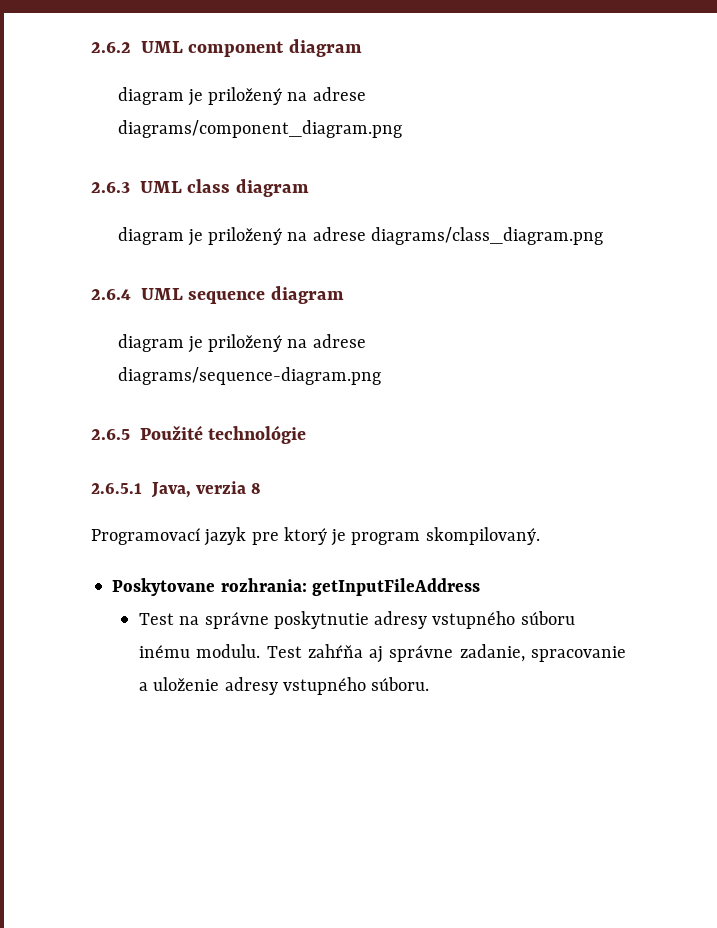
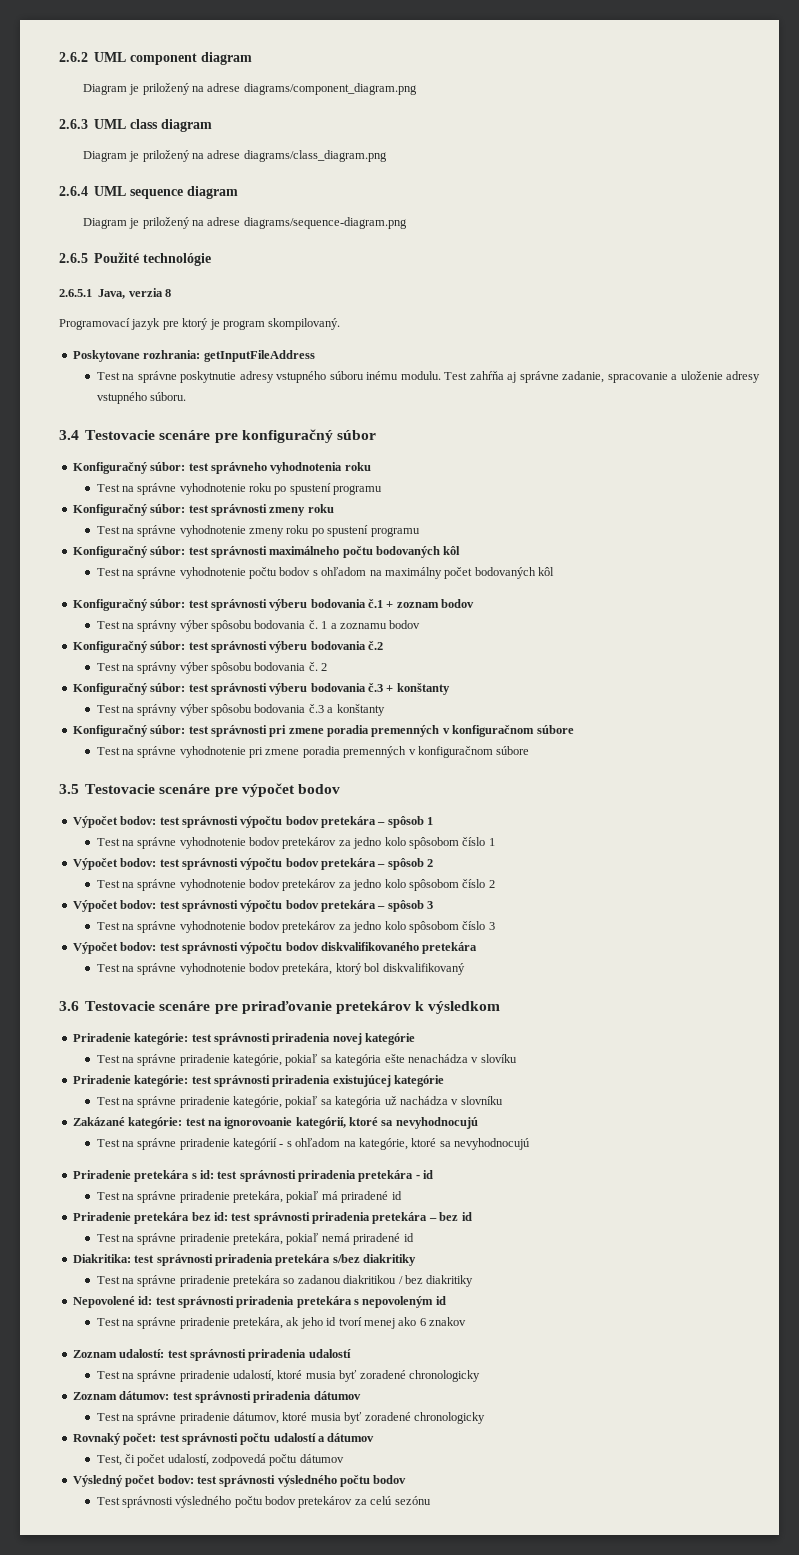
[117,87,184,105] diagram -> [82,84,127,95] Diagram
[117,227,184,245] diagram -> [82,151,127,162] Diagram
[117,334,184,352] diagram -> [82,218,127,229] Diagram
(430, 684) none -> [59,429,376,443] [72,462,371,474] [96,483,383,495] [72,504,334,516] [96,525,420,537] [72,546,461,558] [96,567,555,579] [72,599,475,611] [96,620,421,632] [72,641,383,653] [96,662,328,674] [72,683,450,695] [96,704,385,716] [72,725,574,737] [96,746,530,758] [59,783,340,797] [72,816,434,828] [96,837,495,849] [72,858,434,870] [96,879,495,891] [72,900,434,912] [96,921,495,933] [72,942,478,954] [96,963,465,975] [59,1001,501,1014] [72,1033,415,1045] [96,1054,517,1066] [72,1075,444,1087] [96,1096,503,1108] [72,1117,478,1129] [96,1138,531,1150] [72,1170,434,1182] [96,1191,402,1203] [72,1212,472,1224] [96,1233,414,1245] [72,1254,416,1266] [96,1275,474,1287] [72,1296,446,1308] [96,1317,467,1329] [72,1349,351,1361] [96,1370,480,1382] [72,1391,361,1403] [96,1412,485,1424] [72,1433,375,1445] [96,1454,344,1466] [72,1475,407,1487] [96,1496,431,1508] // 3.4 Testovacie scenáre pre konfiguračný súbor // Konfiguračný súbor: test správneho vyhodnotenia roku // Test na správne vyhodnotenie roku po spustení programu // Konfiguračný súbor: test správnosti zmeny roku // Test na správne vyhodnotenie zmeny roku po spustení programu // Konfiguračný súbor: test správnosti maximálneho počtu bodovaných kôl // Test na správne vyhodnotenie počtu bodov s ohľadom na maximálny počet bodovaných kôl // Konfiguračný súbor: test správnosti výberu bodovania č.1 + zoznam bodov // Test na správny výber spôsobu bodovania č. 1 a zoznamu bodov // Konfiguračný súbor: test správnosti výberu bodovania č.2 // Test na správny výber spôsobu bodovania č. 2 // Konfiguračný súbor: test správnosti výberu bodovania č.3 + konštanty // Test na správny výber spôsobu bodovania č.3 a konštanty // Konfiguračný súbor: test správnosti pri zmene poradia premenných v konfiguračnom súbore // Test na správne vyhodnotenie pri zmene poradia premenných v konfiguračnom súbore // 3.5 Testovacie scenáre pre výpočet bodov // Výpočet bodov: test správnosti výpočtu bodov pretekára – spôsob 1 // Test na správne vyhodnotenie bodov pretekárov za jedno kolo spôsobom číslo 1 // Výpočet bodov: test správnosti výpočtu bodov pretekára – spôsob 2 // Test na správne vyhodnotenie bodov pretekárov za jedno kolo spôsobom číslo 2 // Výpočet bodov: test správnosti výpočtu bodov pretekára – spôsob 3 // Test na správne vyhodnotenie bodov pretekárov za jedno kolo spôsobom číslo 3 // Výpočet bodov: test správnosti výpočtu bodov diskvalifikovaného pretekára // Test na správne vyhodnotenie bodov pretekára, ktorý bol diskvalifikovaný // 3.6 Testovacie scenáre pre priraďovanie pretekárov k výsledkom // Priradenie kategórie: test správnosti priradenia novej kategórie // Test na správne priradenie kategórie, pokiaľ sa kategória ešte nenachádza v slovíku // Priradenie kategórie: test správnosti priradenia existujúcej kategórie // Test na správne priradenie kategórie, pokiaľ sa kategória už nachádza v slovníku // Zakázané kategórie: test na ignorovoanie kategórií, ktoré sa nevyhodnocujú // Test na správne priradenie kategórií - s ohľadom na kategórie, ktoré sa nevyhodnocujú // Priradenie pretekára s id: test správnosti priradenia pretekára - id // Test na správne priradenie pretekára, pokiaľ má priradené id // Priradenie pretekára bez id: test správnosti priradenia pretekára – bez id // Test na správne priradenie pretekára, pokiaľ nemá priradené id // Diakritika: test správnosti priradenia pretekára s/bez diakritiky // Test na správne priradenie pretekára so zadanou diakritikou / bez diakritiky // Nepovolené id: test správnosti priradenia pretekára s nepovoleným id // Test na správne priradenie pretekára, ak jeho id tvorí menej ako 6 znakov // Zoznam udalostí: test správnosti priradenia udalostí // Test na správne priradenie udalostí, ktoré musia byť zoradené chronologicky // Zoznam dátumov: test správnosti priradenia dátumov // Test na správne priradenie dátumov, ktoré musia byť zoradené chronologicky // Rovnaký počet: test správnosti počtu udalostí a dátumov // Test, či počet udalostí, zodpovedá počtu dátumov // Výsledný počet bodov: test správnosti výsledného počtu bodov // Test správnosti výsledného počtu bodov pretekárov za celú sezónu

